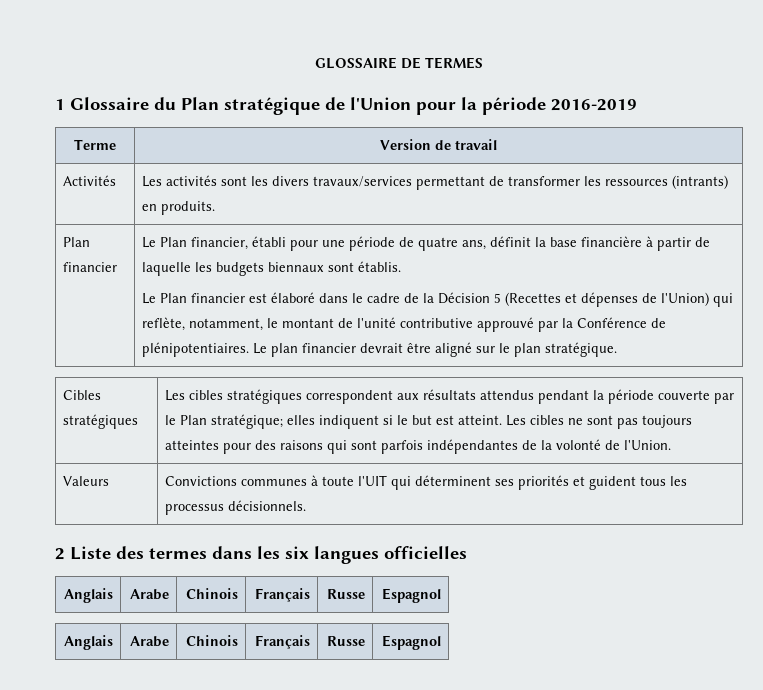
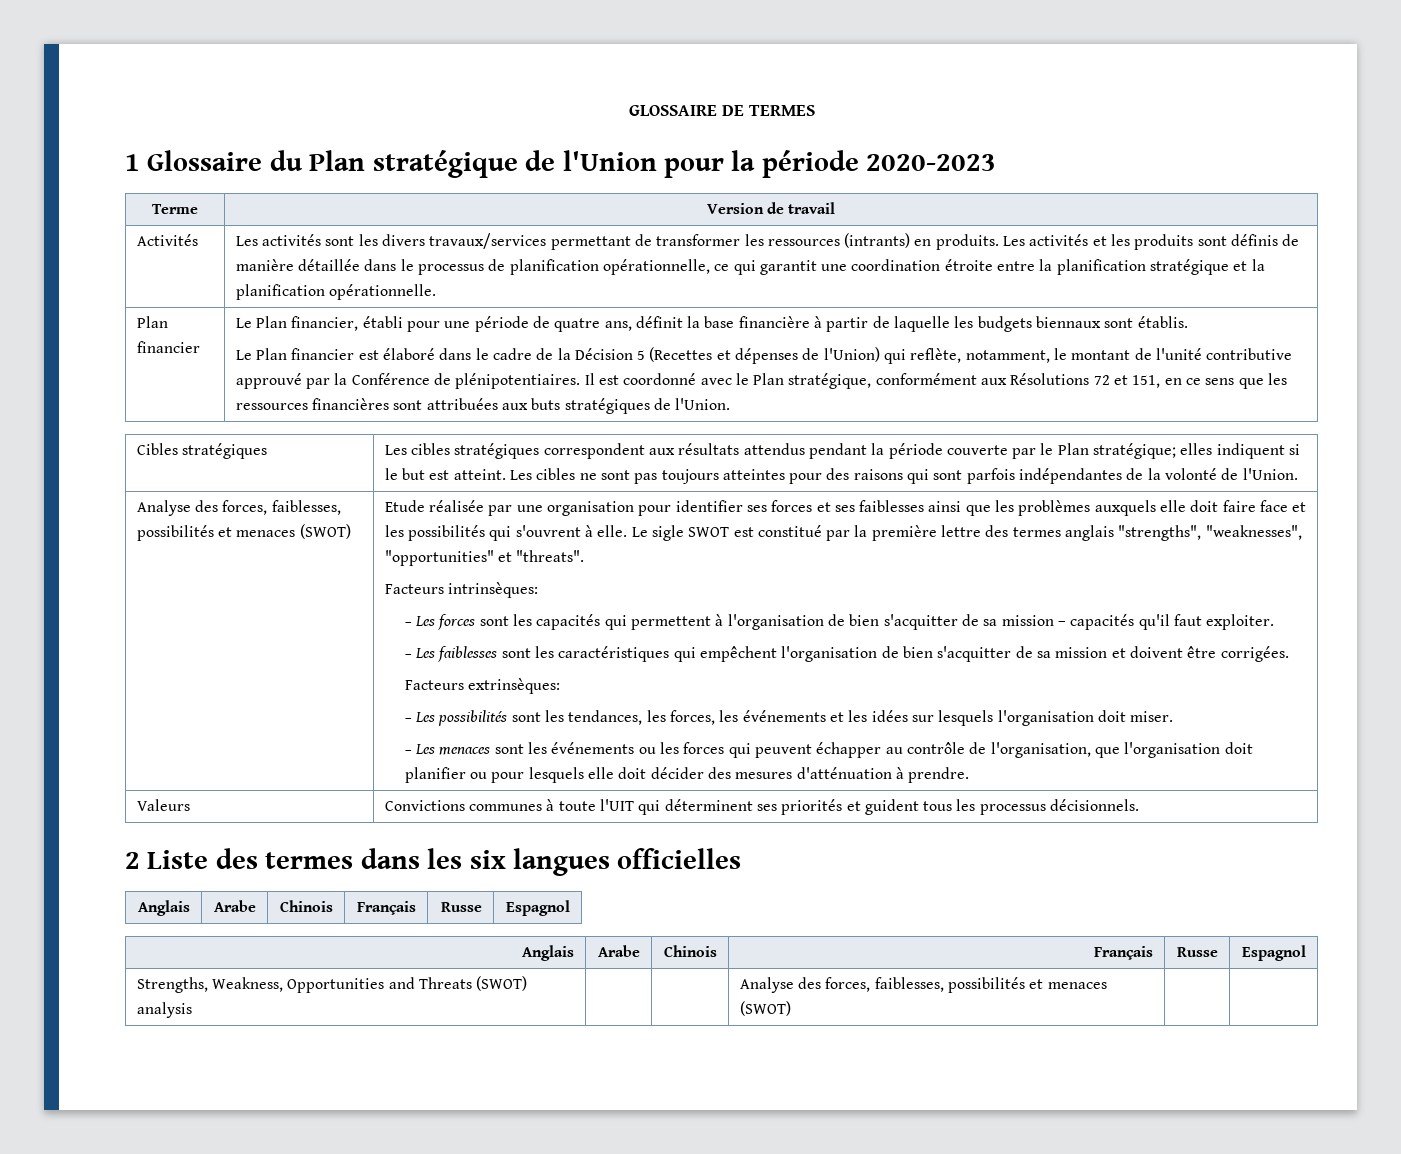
[551,99,637,111] 2016-2019 -> [866,154,997,171] 2020-2023
(215, 208) none -> [1003,234,1300,250] [235,259,1265,275] [235,284,436,300] Les activités et les produits sont définis de manière détaillée dans le processus de planification opérationnelle, ce qui garantit une coordination étroite entre la planification stratégique et la planification opérationnelle.
[252,342,617,357] Le plan financier devrait être aligné sur le plan stratégique. -> [584,373,1287,389] [235,398,731,414] Il est coordonné avec le Plan stratégique, conformément aux Résolutions 72 et 151, en ce sens que les ressources financières sont attribuées aux buts stratégiques de l'Union.
(671, 445) none -> [136,500,341,516] [136,524,351,541] [384,500,1307,516] [384,525,1302,541] [384,550,585,566] [384,582,538,598] [404,614,1275,630] [404,646,1289,662] [404,678,561,694] [404,710,1174,726] [404,742,1253,758] [404,767,970,783] // Analyse des forces, faiblesses, possibilités et menaces (SWOT) | Etude réalisée par une organisation pour identifier ses forces et ses faiblesses ainsi que les problèmes auxquels elle doit faire face et les possibilités qui s'ouvrent à elle. Le sigle SWOT est constitué par la première lettre des termes anglais "strengths", "weaknesses", "opportunities" et "threats". // Facteurs intrinsèques: // – Les forces sont les capacités qui permettent à l'organisation de bien s'acquitter de sa mission – capacités qu'il faut exploiter. // – Les faiblesses sont les caractéristiques qui empêchent l'organisation de bien s'acquitter de sa mission et doivent être corrigées. // Facteurs extrinsèques: // – Les possibilités sont les tendances, les forces, les événements et les idées sur lesquels l'organisation doit miser. // – Les menaces sont les événements ou les forces qui peuvent échapper au contrôle de l'organisation, que l'organisation doit planifier ou pour lesquels elle doit décider des mesures d'atténuation à prendre.
(442, 642) none -> [136,976,528,993] [136,1002,192,1018] [739,977,1107,993] [739,1001,791,1016] // Strengths, Weakness, Opportunities and Threats (SWOT) analysis | | | Analyse des forces, faiblesses, possibilités et menaces (SWOT) | |

